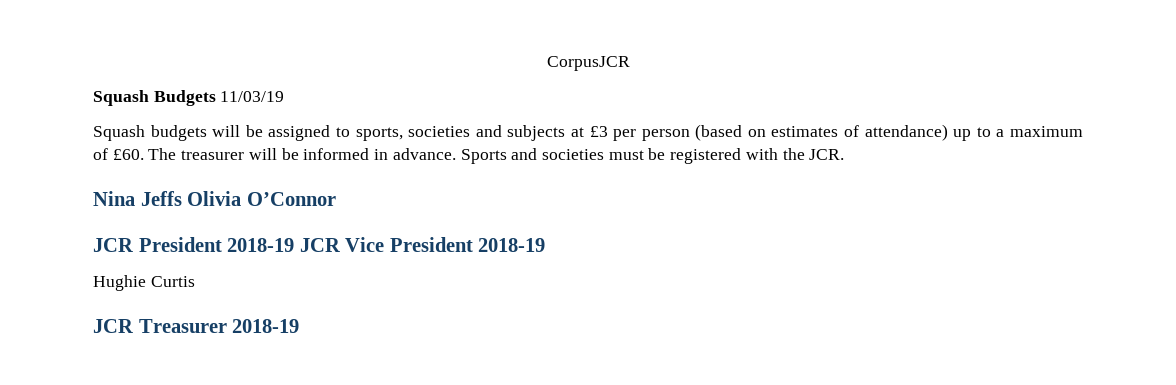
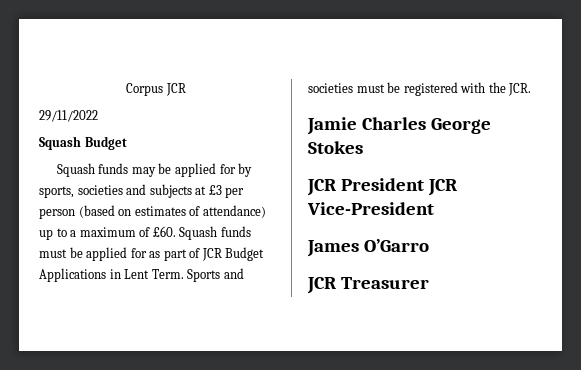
[546,56,630,71] [93,90,285,106] [93,125,350,141] CorpusJCR // Squash Budgets 11/03/19 // Squash budgets will be assigned to -> [126,83,186,96] [39,110,98,122] [39,136,127,150] [56,163,253,177] Corpus JCR // 29/11/2022 // Squash Budget // Squash funds may be applied for by
[148,148,456,160] The treasurer will be informed in advance. -> [179,226,251,240] [39,247,265,261] [39,268,184,282] Squash funds must be applied for as part of JCR Budget Applications in Lent Term.
[93,191,336,206] [93,237,546,252] [93,275,195,291] Nina Jeffs Olivia O’Connor // JCR President 2018-19 JCR Vice President 2018-19 // Hughie Curtis -> [307,117,491,135] [308,141,363,154] [307,178,457,196] [307,202,434,215] [307,239,429,257] Jamie Charles George Stokes // JCR President JCR Vice-President // James O’Garro
[232,319,300,333] 2018-19 -> (429, 283) none

